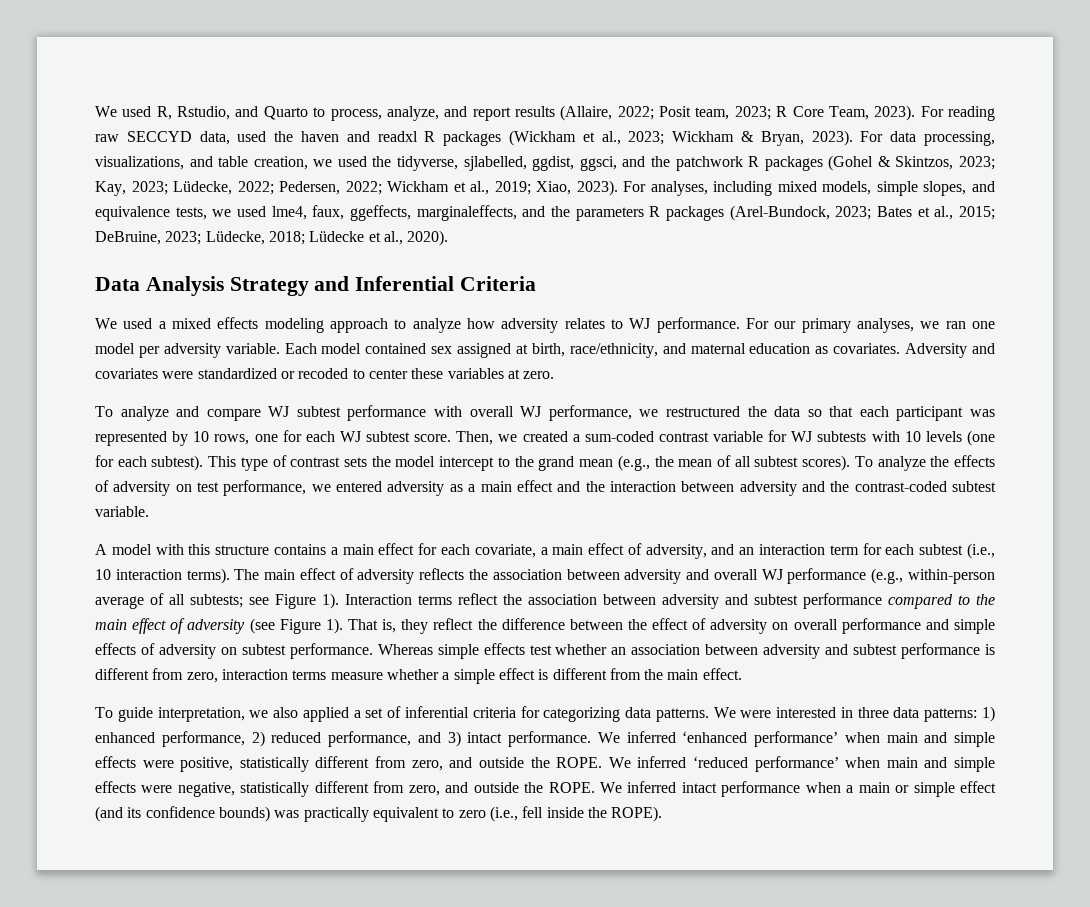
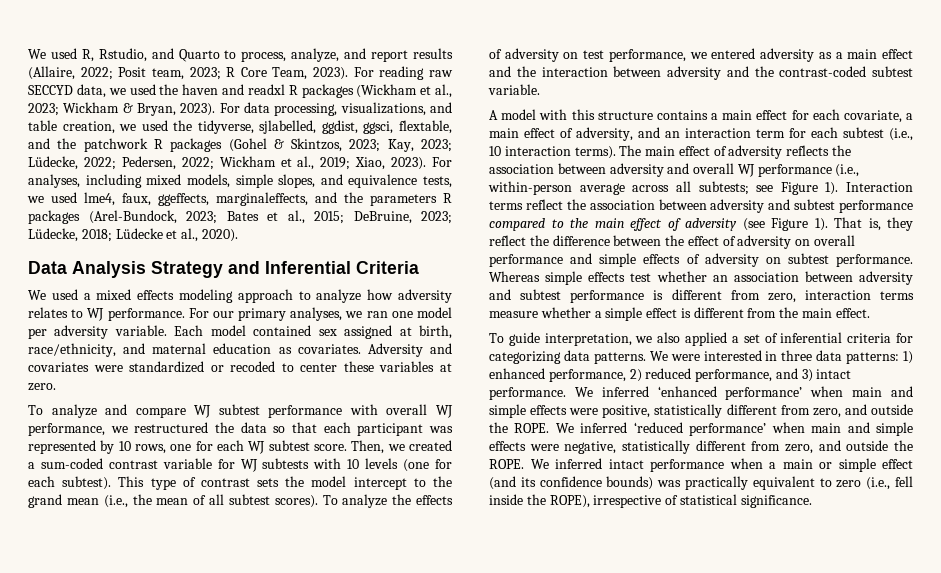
(230, 138) none -> [108,88,126,95] we
(617, 163) none -> [399,120,452,134] flextable,
[617,455,650,471] (e.g., -> [103,495,128,508] (i.e.,
[871,568,904,584] (e.g., -> [835,164,860,177] (i.e.,
[150,593,164,605] of -> [632,185,670,192] across
[611,806,663,822] ROPE). -> [549,494,812,508] ROPE), irrespective of statistical significance.

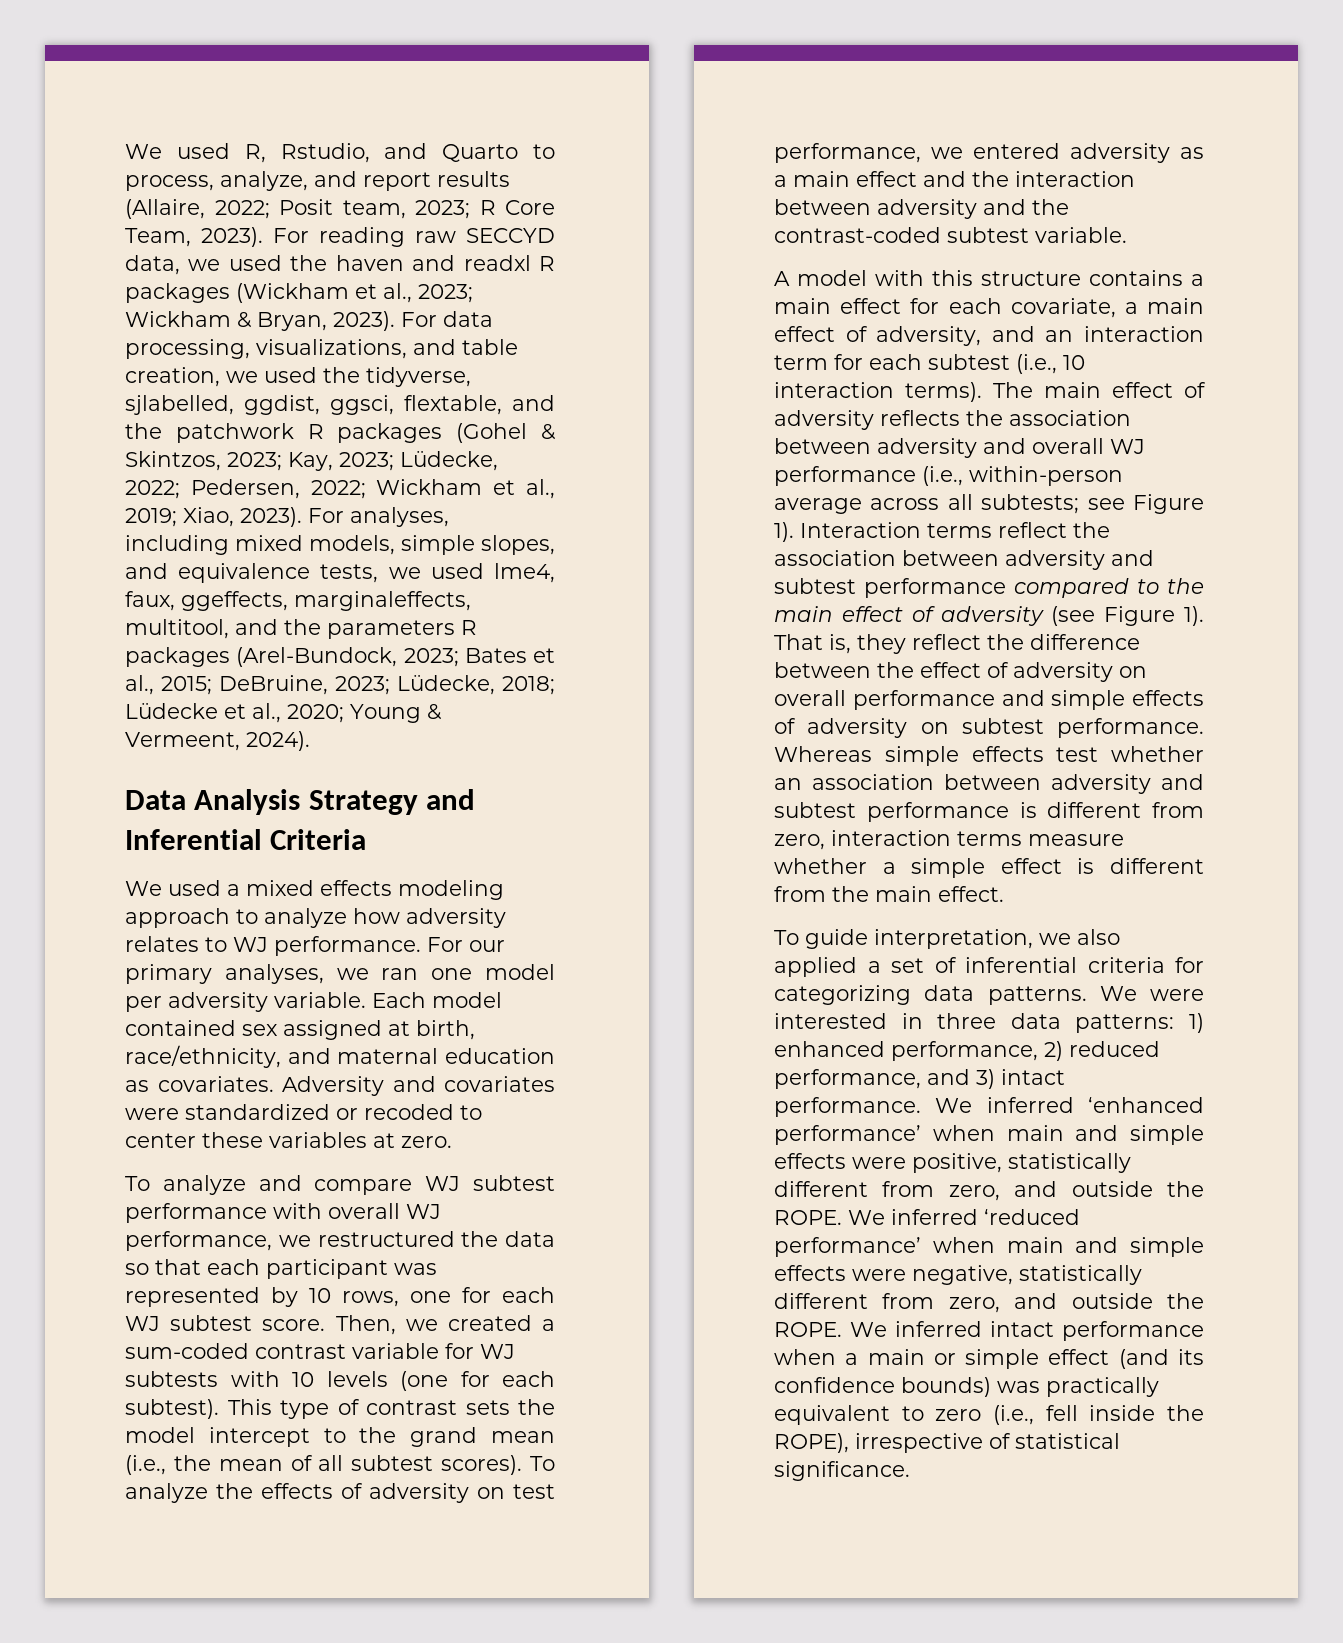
(308, 199) none -> [125,619,229,639] multitool,
[201,229,238,242] 2020). -> [287,704,442,723] [125,731,310,751] 2020; Young & Vermeent, 2024).

